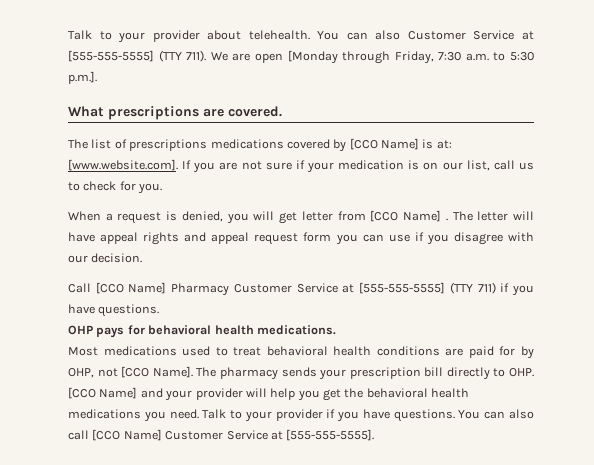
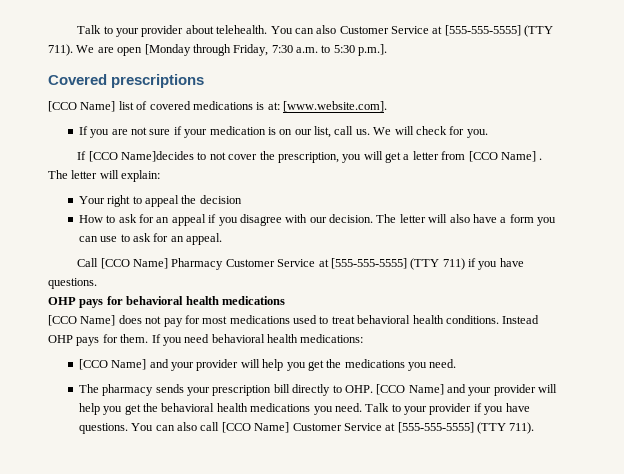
[68,106,282,120] [68,138,419,152] What prescriptions are covered. // The list of prescriptions medications covered by [CCO Name] -> [48,74,205,88] [48,101,253,112] Covered prescriptions // [CCO Name] list of covered medications
(178, 165) none -> (387, 106) //
[519,162,535,170] [68,182,80,191] us to -> [355,126,414,135] us. We will
[68,211,223,224] When a request is denied, -> [77,151,339,163] If [CCO Name]decides to not cover the prescription,
(298, 218) none -> [403,154,410,160] a
[68,232,410,245] have appeal rights and appeal request form you can use -> [121,170,161,182] [78,195,242,207] [78,214,206,226] explain: // Your right to appeal the decision // How to ask for an appeal
(143, 258) none -> [376,214,557,226] [78,233,223,245] The letter will also have a form you can use to ask for an appeal.
[256,325,336,335] [68,347,98,356] medications. // Most -> [221,296,285,305] [48,315,228,327] medications // [CCO Name] does not pay for most
[376,346,534,359] [68,366,193,378] conditions are paid for by OHP, not [CCO Name]. -> [445,315,540,324] [48,334,364,346] [78,359,457,371] conditions. Instead OHP pays for them. If you need behavioral health medications: // [CCO Name] and your provider will help you get the medications you need. //
[286,429,375,441] [555-555-5555]. -> [397,422,535,434] [555-555-5555] (TTY 711).

